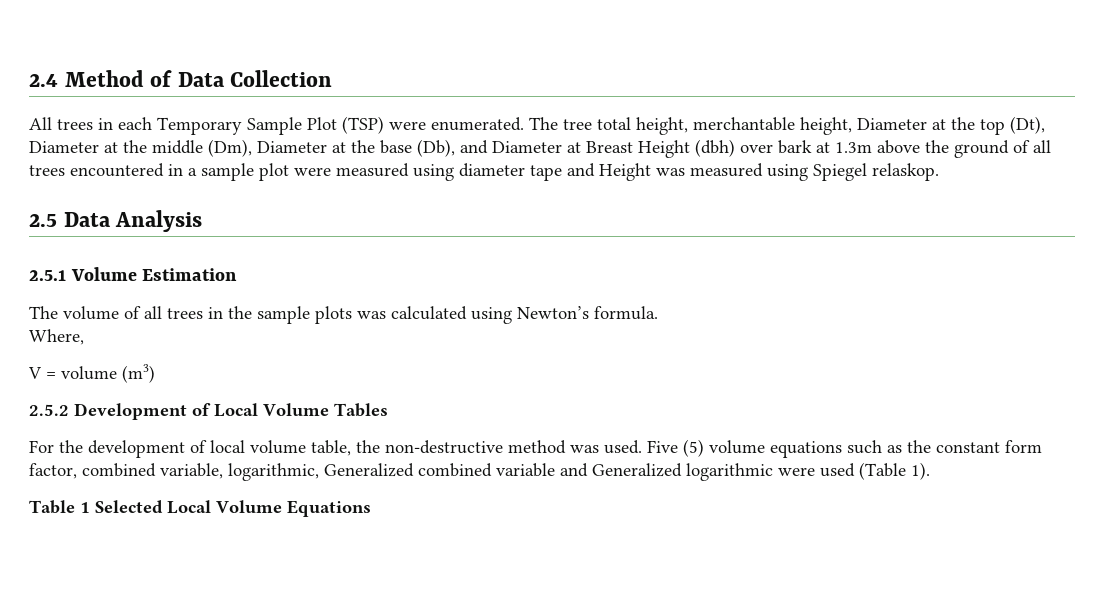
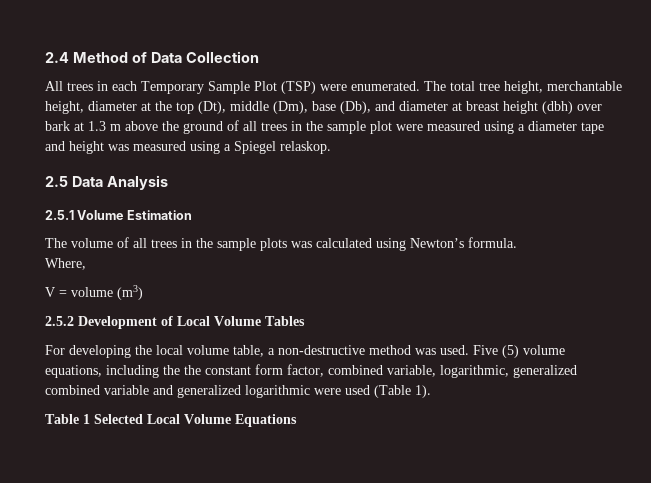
[563,117,631,130] tree total -> [450,81,500,91] total tree
[857,118,927,130] Diameter -> [88,101,137,111] diameter
[29,139,690,158] Diameter at the middle (Dm), Diameter at the base (Db), and Diameter at Breast Height -> [230,101,538,114] middle (Dm), base (Db), and diameter at breast height
[835,142,872,153] 1.3m -> [88,121,121,131] 1.3 m
[70,163,197,177] encountered in a -> [291,121,323,131] in the
(454, 172) none -> [518,124,525,131] a
[599,163,651,181] Height -> [69,141,104,154] height
(808, 172) none -> [224,144,231,151] a
[59,440,207,458] the development of -> [69,345,152,358] developing the
[356,440,380,453] the -> [268,348,275,355] a
[770,440,902,458] equations such as -> [45,365,180,378] equations, including the
[324,463,414,477] Generalized -> [513,365,577,378] generalized
[592,463,682,477] Generalized -> [177,385,241,398] generalized

